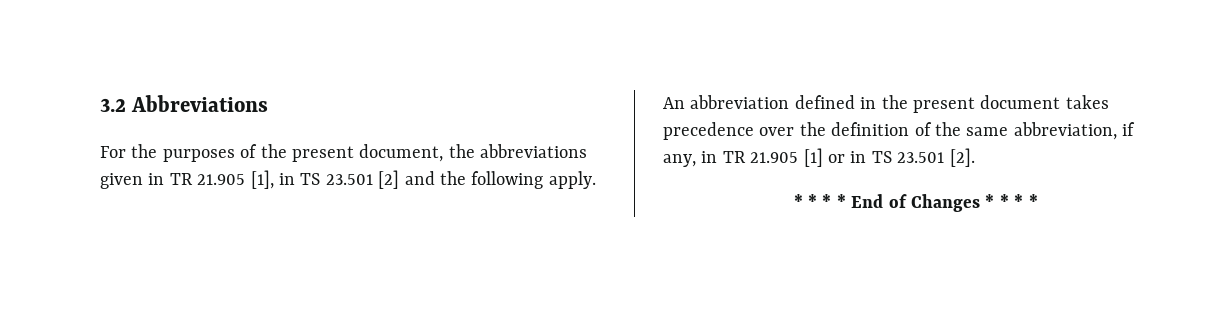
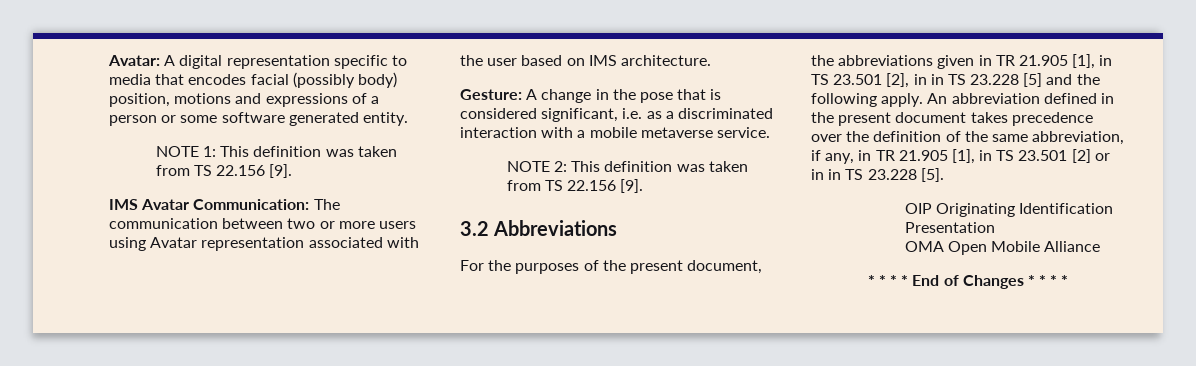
(100, 105) none -> [108,55,407,69] [109,72,397,88] [109,93,379,107] [109,112,408,126] [155,146,397,157] [155,164,293,178] [109,199,340,210] [109,218,416,229] [109,237,419,251] [460,55,711,66] [460,89,722,103] [460,108,773,122] [460,127,770,138] [506,161,748,172] [506,179,644,193] Avatar: A digital representation specific to media that encodes facial (possibly body) position, motions and expressions of a person or some software generated entity. // NOTE 1: This definition was taken from TS 22.156 [9]. // IMS Avatar Communication: The communication between two or more users using Avatar representation associated with the user based on IMS architecture. // Gesture: A change in the pose that is considered significant, i.e. as a discriminated interaction with a mobile metaverse service. // NOTE 2: This definition was taken from TS 22.156 [9]. //
[378,170,400,189] [2] -> [886,73,1043,88] [2], in in TS 23.228 [5]
[803,148,975,167] [1] or in TS 23.501 [2]. -> [951,149,1110,164] [811,168,944,182] [904,203,1114,217] [904,222,995,233] [904,241,1101,255] [1], in TS 23.501 [2] or in in TS 23.228 [5]. // OIP Originating Identification Presentation // OMA Open Mobile Alliance

